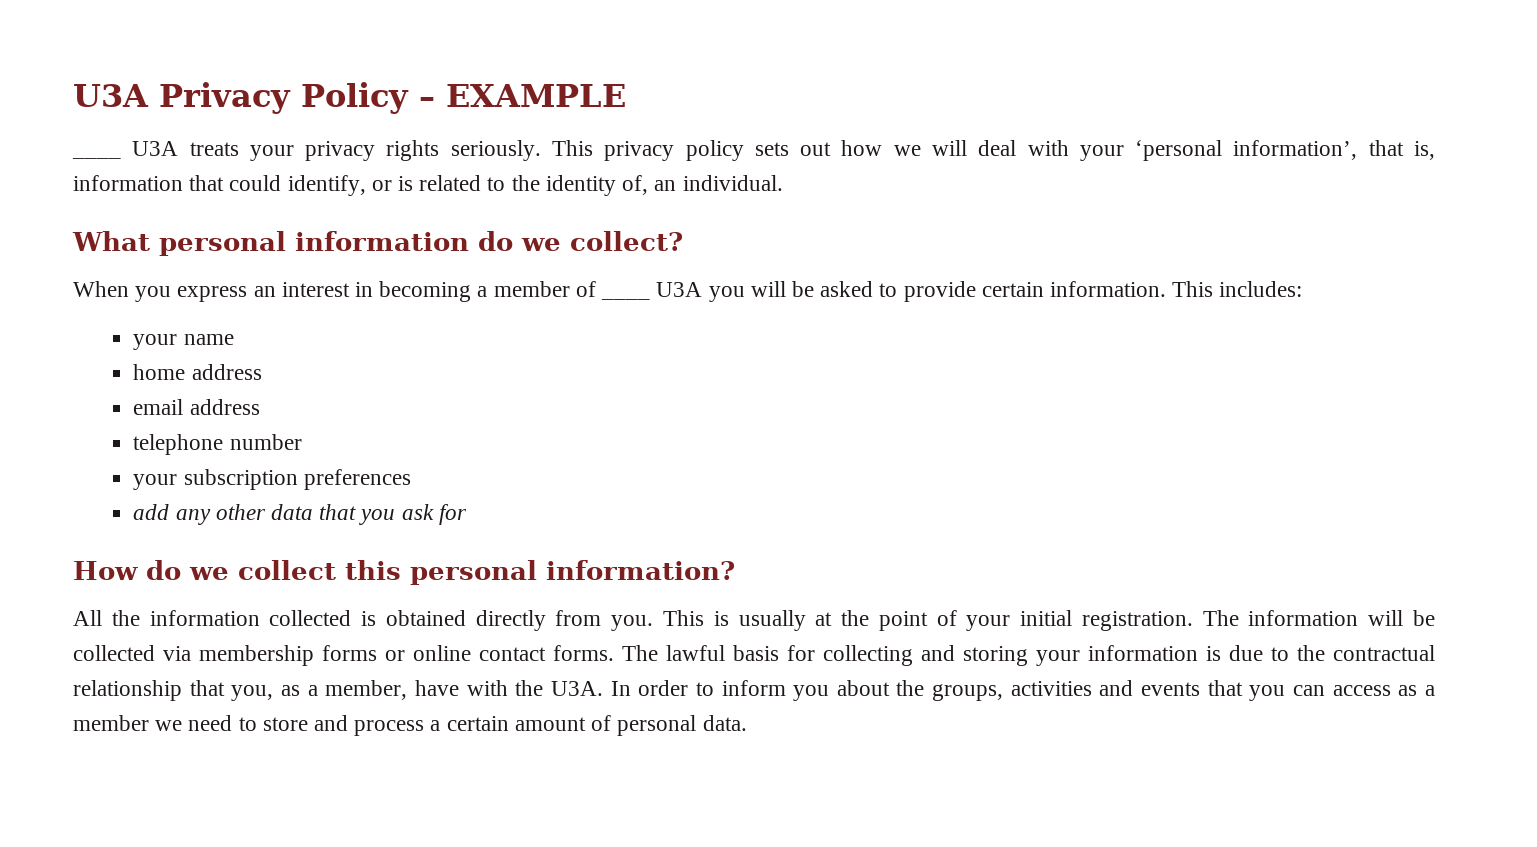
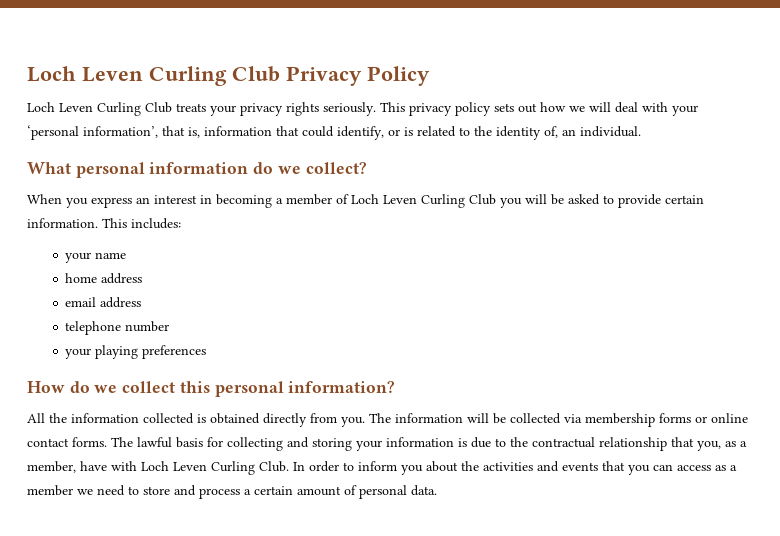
[73,82,626,114] [72,156,121,159] [132,141,179,156] U3A Privacy Policy – EXAMPLE // ____ U3A -> [27,66,430,86] [27,102,172,116] Loch Leven Curling Club Privacy Policy // Loch Leven Curling Club
[601,297,651,300] [656,282,703,297] ____ U3A -> [351,194,496,208] Loch Leven Curling Club
[183,469,298,490] subscription -> [95,345,139,359] playing
[133,504,467,525] // add any other data that you ask for -> (207, 352) none
[662,610,1193,631] This is usually at the point of your initial registration. -> (365, 422) none
[515,680,603,696] the U3A. -> [141,461,289,475] Loch Leven Curling Club.
[932,684,1004,701] groups, -> (479, 466) none

